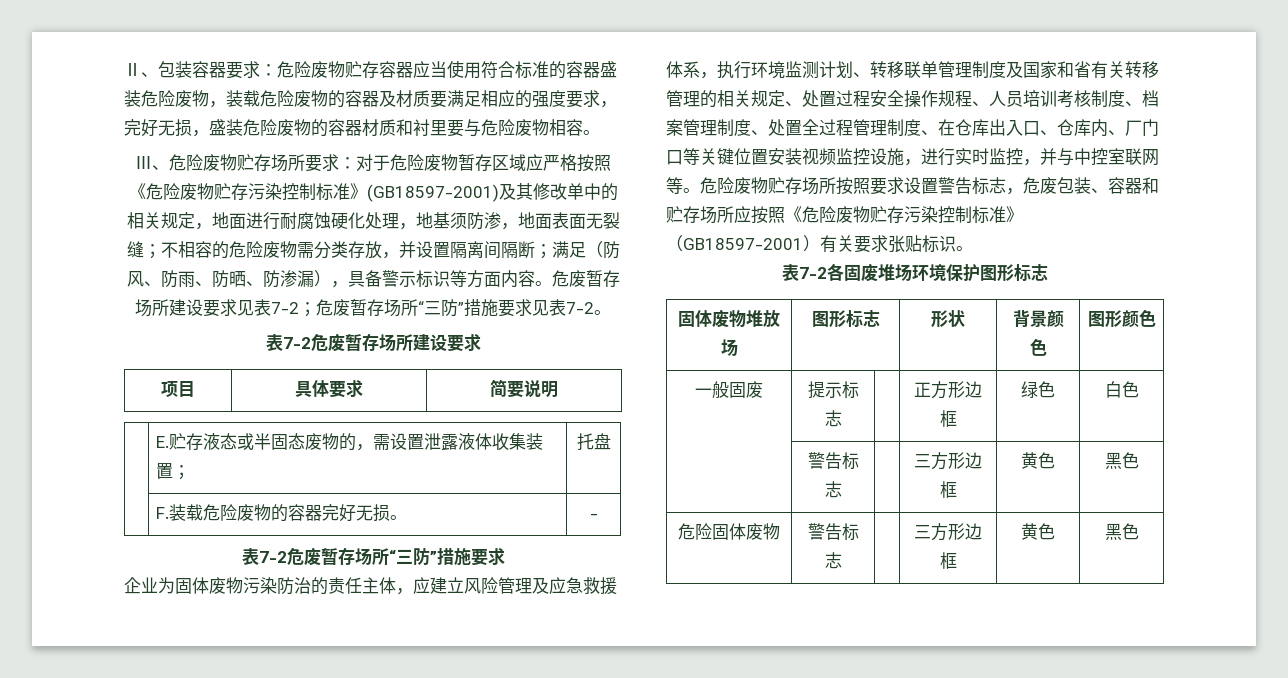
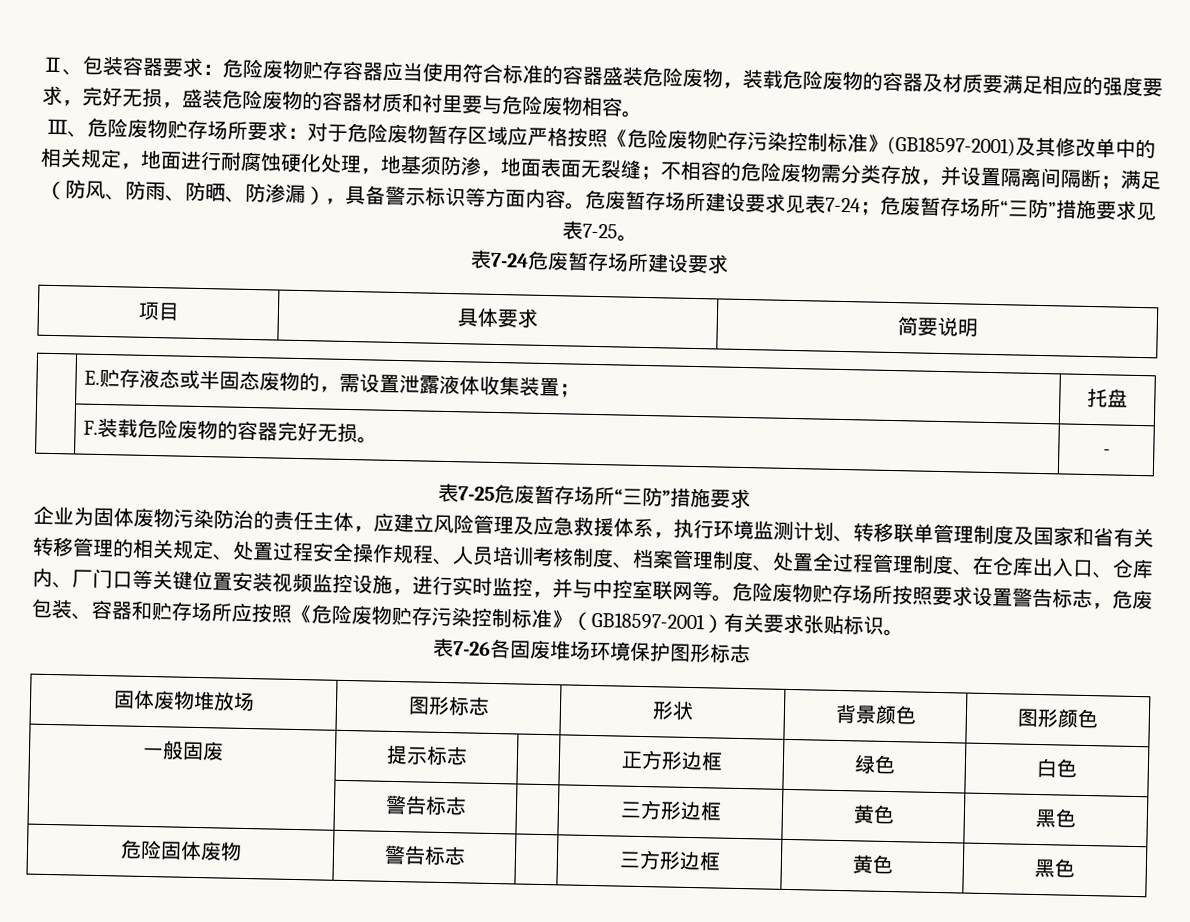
[271,302,299,314] 7-2 -> [824,197,861,213] 7-24
[566,302,611,315] [265,334,311,351] 7-2。 // 表7-2 -> [581,223,638,242] [469,249,529,269] 7-25。 // 表7-24
[258,551,287,563] 7-2 -> [458,486,495,501] 7-25
[799,267,827,279] 7-2 -> [452,641,491,656] 7-26

